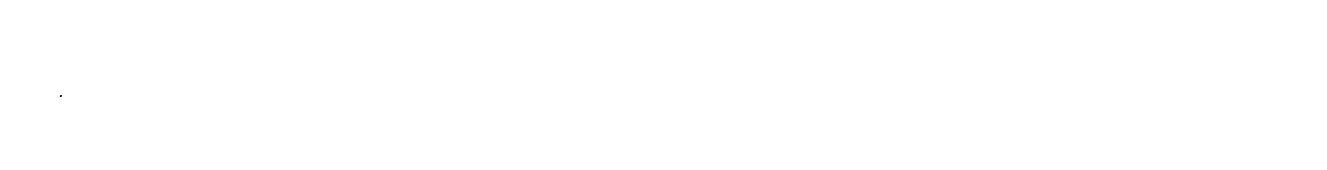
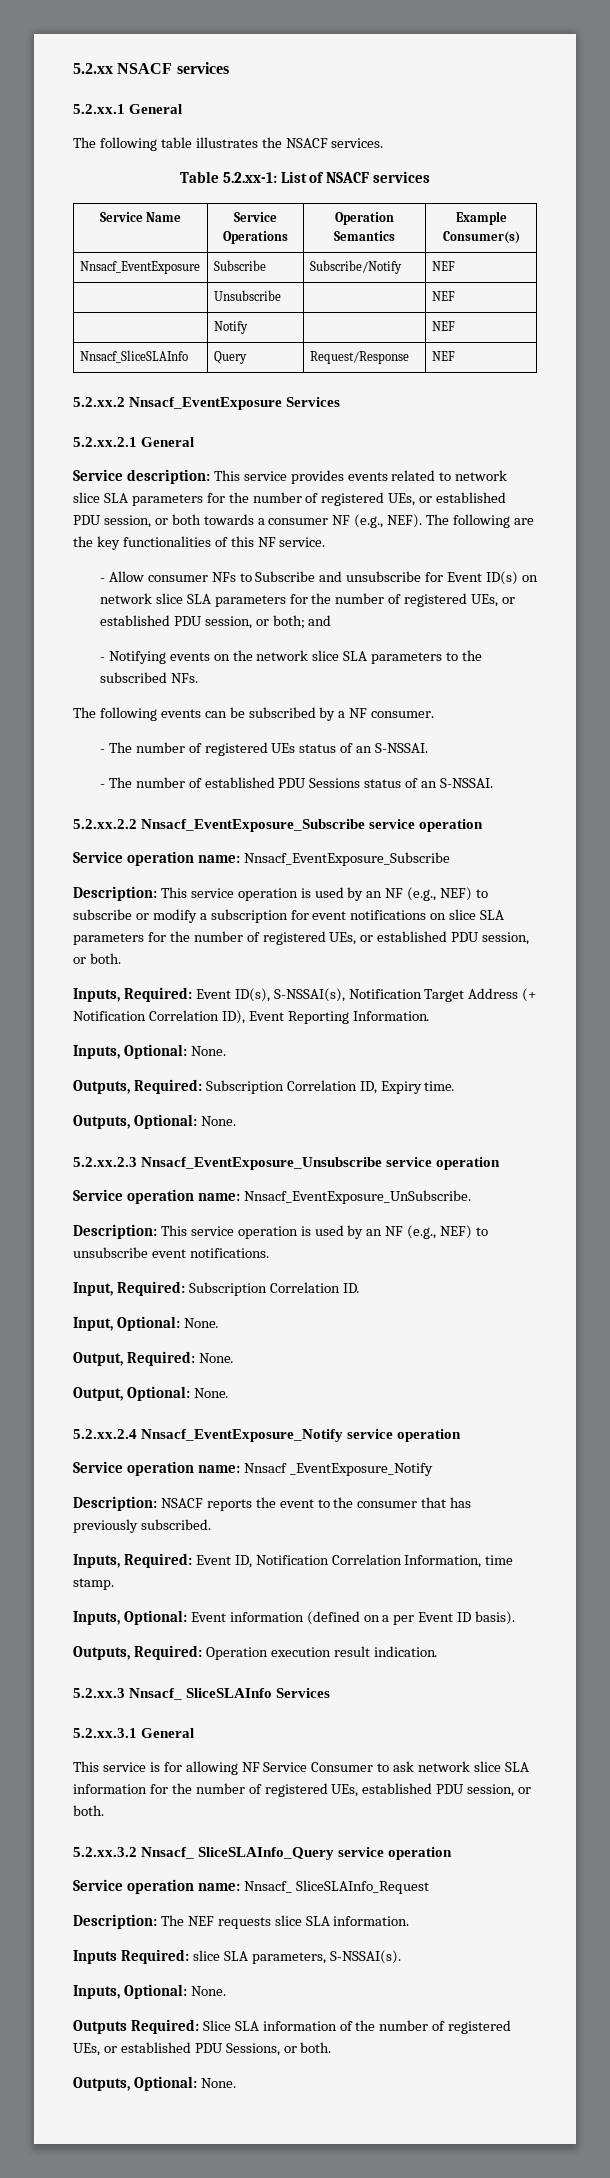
[57,95,64,97] . -> [73,62,229,74] [73,104,183,114] [73,137,384,151] [179,171,431,183] [99,212,182,222] [234,212,277,222] [223,231,288,244] [335,212,394,225] [334,231,395,241] [455,211,507,225] [442,231,520,244] [79,261,200,274] [213,260,266,271] [309,260,402,274] [431,261,455,271] [213,290,281,301] [431,291,455,301] [213,321,248,334] [431,321,455,331] [79,350,188,363] [213,351,247,364] [309,351,409,364] [431,351,455,361] [73,397,341,410] [73,437,195,447] [73,469,508,484] [73,492,507,506] [73,514,534,528] [73,536,326,550] [99,571,538,585] [99,593,516,607] [99,615,332,629] [99,650,483,664] [99,672,198,683] [73,707,435,721] [99,742,429,756] [99,777,494,788] [73,819,484,832] [73,851,450,866] [73,886,489,901] [73,909,505,923] [73,931,530,945] [73,953,121,964] [73,987,537,1002] [73,1010,430,1024] [73,1044,226,1059] [73,1079,456,1094] [73,1114,236,1129] [73,1157,501,1170] [73,1189,471,1204] [73,1224,489,1239] [73,1247,269,1258] [73,1281,360,1296] [73,1316,219,1331] [73,1351,234,1366] [73,1386,229,1401] [73,1429,462,1442] [73,1461,433,1476] [73,1496,472,1511] [73,1519,211,1533] [73,1553,514,1568] [73,1578,114,1590] [73,1610,516,1625] [73,1645,438,1660] [73,1688,331,1700] [73,1728,195,1738] [73,1761,529,1775] [73,1783,532,1797] [73,1805,104,1816] [73,1847,453,1860] [73,1879,429,1894] [73,1914,410,1929] [73,1949,401,1964] [73,1984,226,1999] [73,2019,512,2034] [73,2042,332,2056] [73,2076,236,2091] 5.2.xx NSACF services // 5.2.xx.1 General // The following table illustrates the NSACF services. // Table 5.2.xx-1: List of NSACF services // Service Name | Service Operations | Operation Semantics | Example Consumer(s) // Nnsacf_EventExposure | Subscribe | Subscribe/Notify | NEF // | Unsubscribe | | NEF // | Notify | | NEF // Nnsacf_SliceSLAInfo | Query | Request/Response | NEF // 5.2.xx.2 Nnsacf_EventExposure Services // 5.2.xx.2.1 General // Service description: This service provides events related to network slice SLA parameters for the number of registered UEs, or established PDU session, or both towards a consumer NF (e.g., NEF). The following are the key functionalities of this NF service. // - Allow consumer NFs to Subscribe and unsubscribe for Event ID(s) on network slice SLA parameters for the number of registered UEs, or established PDU session, or both; and // - Notifying events on the network slice SLA parameters to the subscribed NFs. // The following events can be subscribed by a NF consumer. // - The number of registered UEs status of an S-NSSAI. // - The number of established PDU Sessions status of an S-NSSAI. // 5.2.xx.2.2 Nnsacf_EventExposure_Subscribe service operation // Service operation name: Nnsacf_EventExposure_Subscribe // Description: This service operation is used by an NF (e.g., NEF) to subscribe or modify a subscription for event notifications on slice SLA parameters for the number of registered UEs, or established PDU session, or both. // Inputs, Required: Event ID(s), S-NSSAI(s), Notification Target Address (+ Notification Correlation ID), Event Reporting Information. // Inputs, Optional: None. // Outputs, Required: Subscription Correlation ID, Expiry time. // Outputs, Optional: None. // 5.2.xx.2.3 Nnsacf_EventExposure_Unsubscribe service operation // Service operation name: Nnsacf_EventExposure_UnSubscribe. // Description: This service operation is used by an NF (e.g., NEF) to unsubscribe event notifications. // Input, Required: Subscription Correlation ID. // Input, Optional: None. // Output, Required: None. // Output, Optional: None. // 5.2.xx.2.4 Nnsacf_EventExposure_Notify service operation // Service operation name: Nnsacf _EventExposure_Notify // Description: NSACF reports the event to the consumer that has previously subscribed. // Inputs, Required: Event ID, Notification Correlation Information, time stamp. // Inputs, Optional: Event information (defined on a per Event ID basis). // Outputs, Required: Operation execution result indication. // 5.2.xx.3 Nnsacf_ SliceSLAInfo Services // 5.2.xx.3.1 General // This service is for allowing NF Service Consumer to ask network slice SLA information for the number of registered UEs, established PDU session, or both. // 5.2.xx.3.2 Nnsacf_ SliceSLAInfo_Query service operation // Service operation name: Nnsacf_ SliceSLAInfo_Request // Description: The NEF requests slice SLA information. // Inputs Required: slice SLA parameters, S-NSSAI(s). // Inputs, Optional: None. // Outputs Required: Slice SLA information of the number of registered UEs, or established PDU Sessions, or both. // Outputs, Optional: None.

